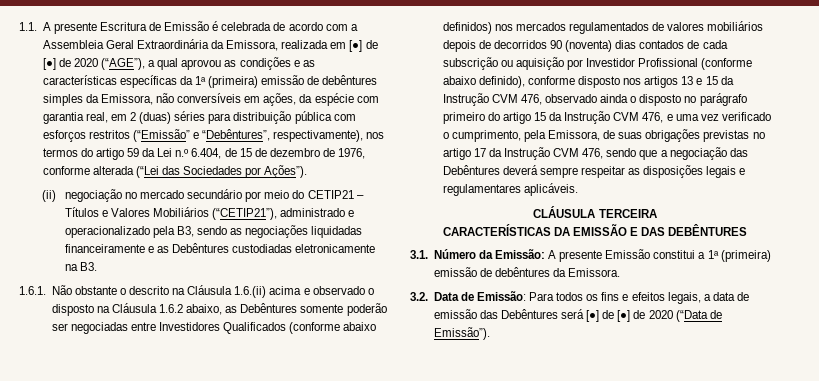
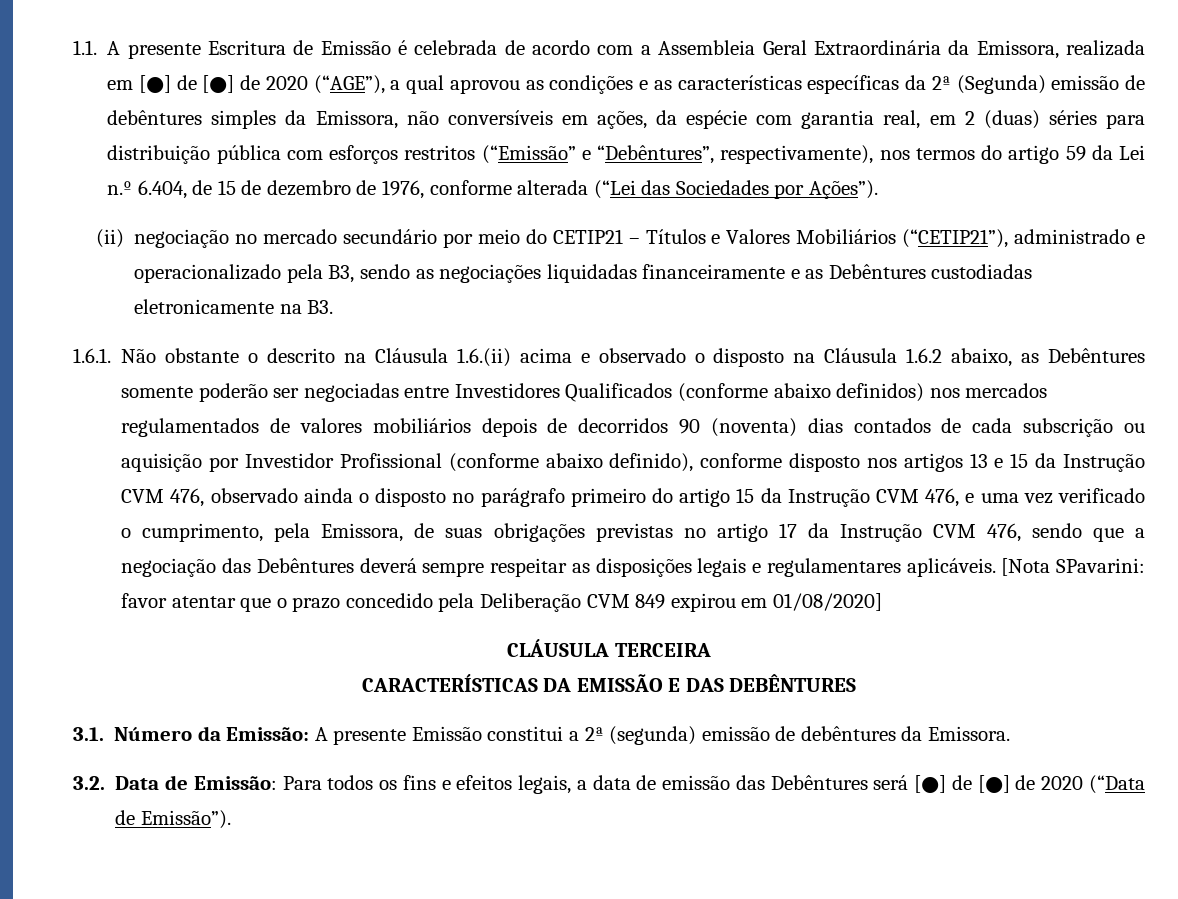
[195,76,259,88] 1ª (primeira) -> [931,75,1046,94] 2ª (Segunda)
(578, 189) none -> [1001,558,1145,576] [121,593,882,612] [Nota SPavarini: favor atentar que o prazo concedido pela Deliberação CVM 849 expirou em 01/08/2020]
[707,250,771,262] 1ª (primeira) -> [584,726,697,745] 2ª (segunda)

